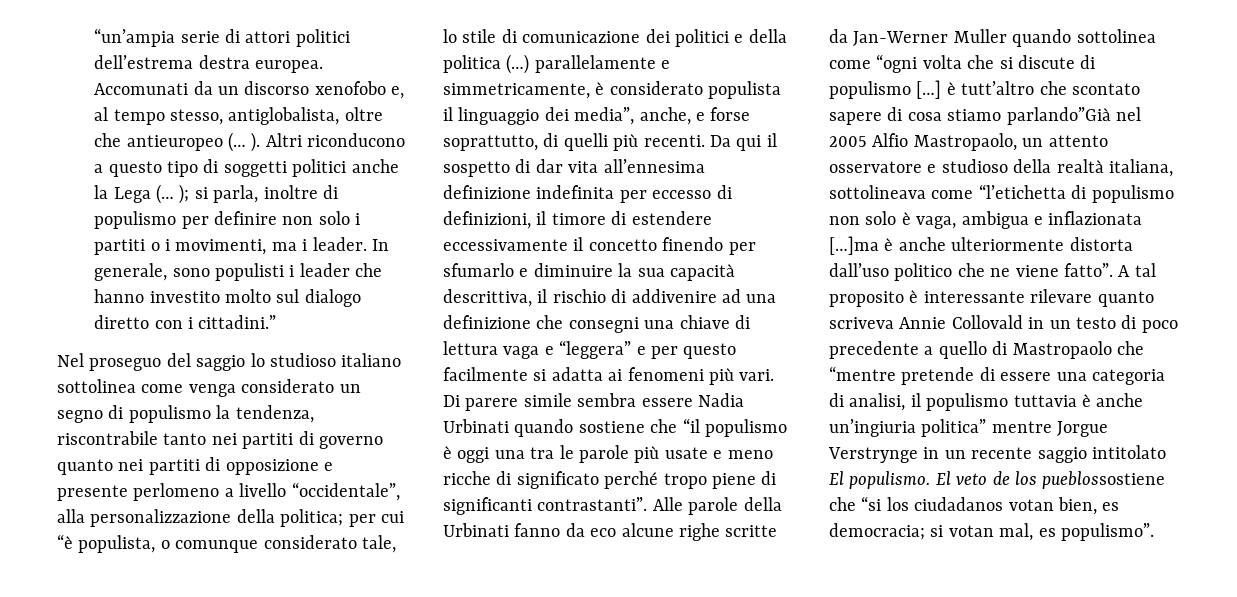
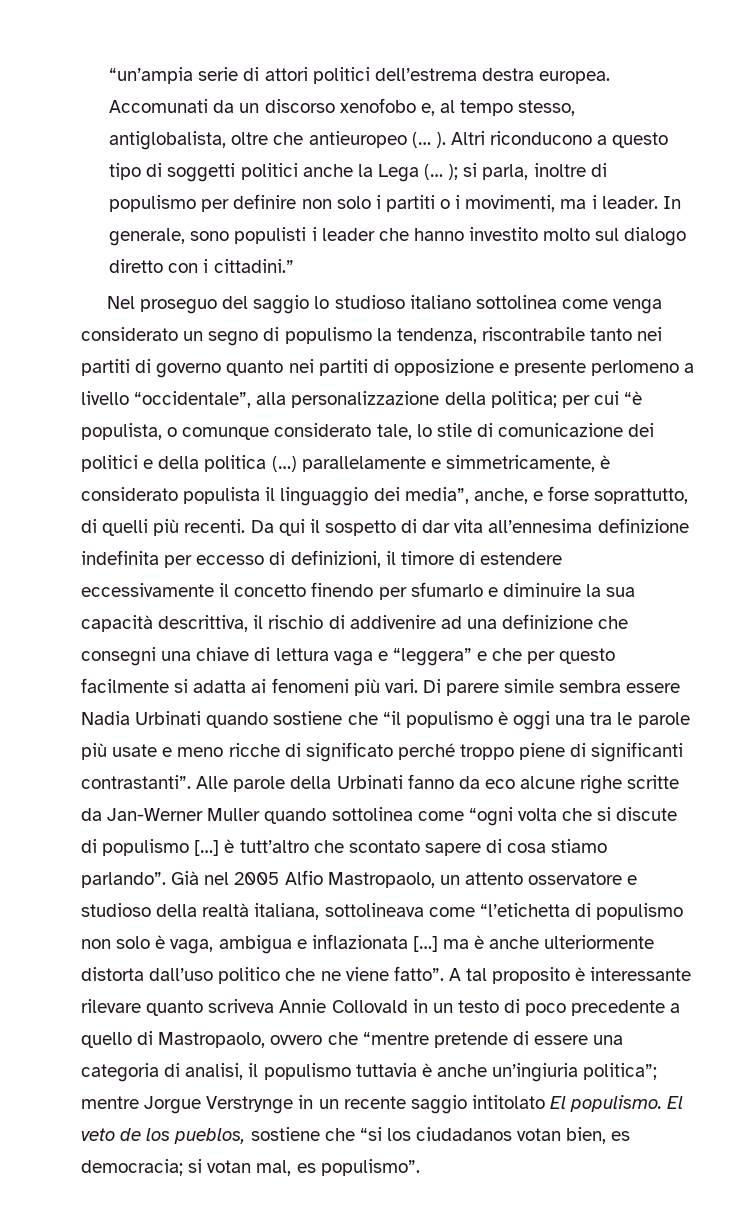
(646, 350) none -> [492,648,523,661] che
[663,473,707,489] tropo -> [460,744,515,760] troppo
[1006,107,1111,125] parlando”Già -> [81,871,200,888] parlando”. Già
[829,236,879,255] […]ma -> [412,936,470,952] […] ma
[1012,341,1112,359] Mastropaolo -> [158,1032,323,1048] Mastropaolo, ovvero
[921,419,987,437] politica” -> [583,1063,658,1080] politica”;
[1042,471,1166,489] pueblossostiene -> [174,1127,320,1144] pueblos, sostiene

